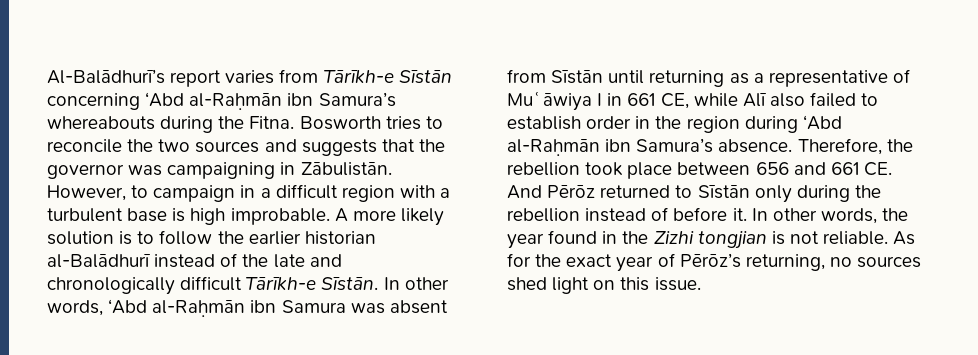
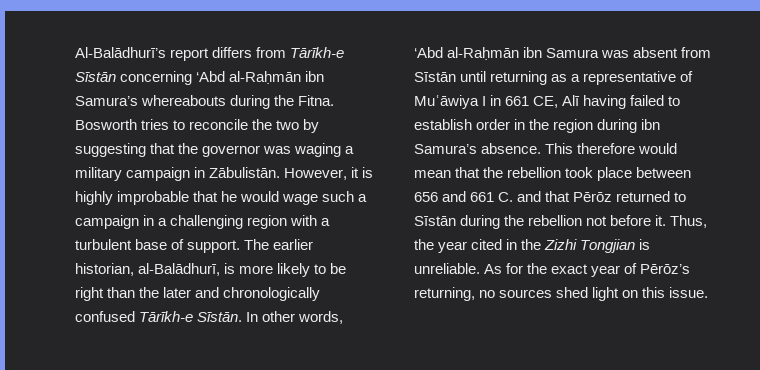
[225,70,275,84] varies -> [212,47,253,58] differs
[195,139,377,156] sources and suggests -> [303,119,320,133] [75,143,146,157] by suggesting
[167,162,392,179] [47,185,149,201] campaigning in Zābulistān. However, to -> [294,143,355,157] [75,167,374,181] [75,191,368,205] waging a military campaign in Zābulistān. However, it is highly improbable that he would wage such a
[275,184,338,199] difficult -> [170,215,244,229] challenging
[172,208,444,226] [47,230,376,245] [47,253,305,268] is high improbable. A more likely solution is to follow the earlier historian al-Balādhurī instead of the late -> [171,239,314,253] [75,263,347,277] [75,287,192,301] of support. The earlier historian, al-Balādhurī, is more likely to be right than the later
[180,276,243,291] difficult -> [75,311,135,322] confused
[693,93,805,107] while Alī also -> [562,95,627,109] Alī having
[802,115,842,130] [507,139,600,156] ‘Abd al-Raḥmān -> (638, 126) none
[797,138,882,155] Therefore, -> [545,143,678,154] [414,167,481,178] This therefore would mean that
[863,162,892,176] [507,185,542,199] CE. And -> [498,191,571,202] C. and that
[754,185,792,203] only -> (456, 221) none
[585,207,877,224] instead of before it. In other words, -> [586,215,708,228] not before it. Thus,
[548,230,598,244] found -> [471,239,503,250] cited
[697,231,889,249] tongjian is not reliable. -> [580,239,651,253] [414,263,480,274] Tongjian is unreliable.

